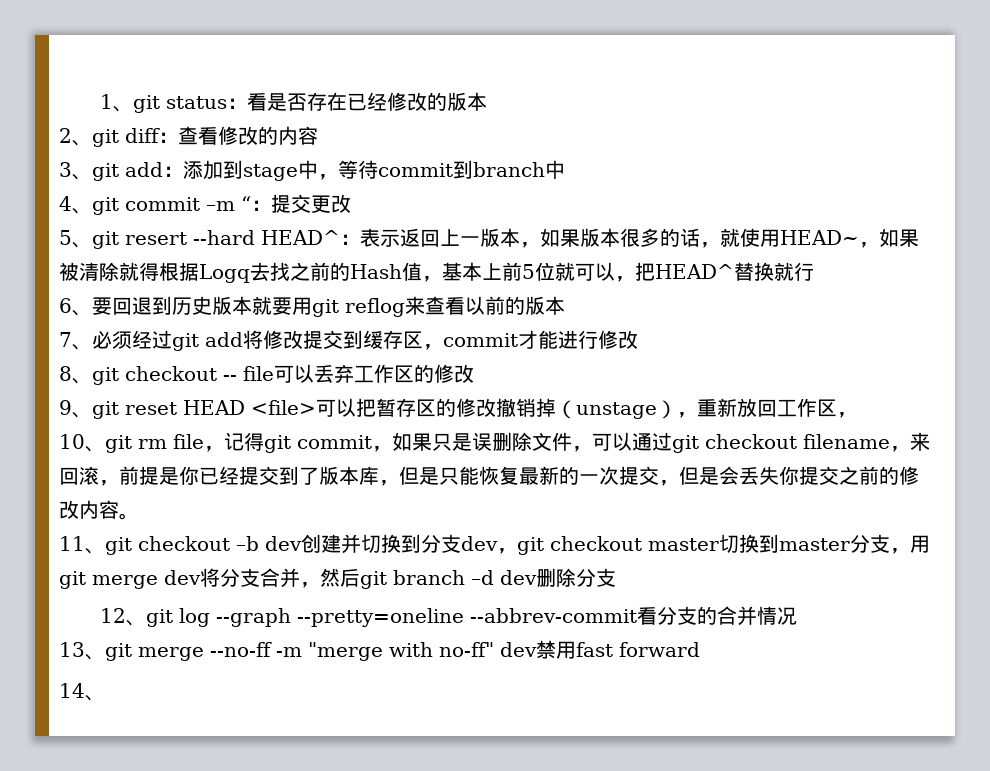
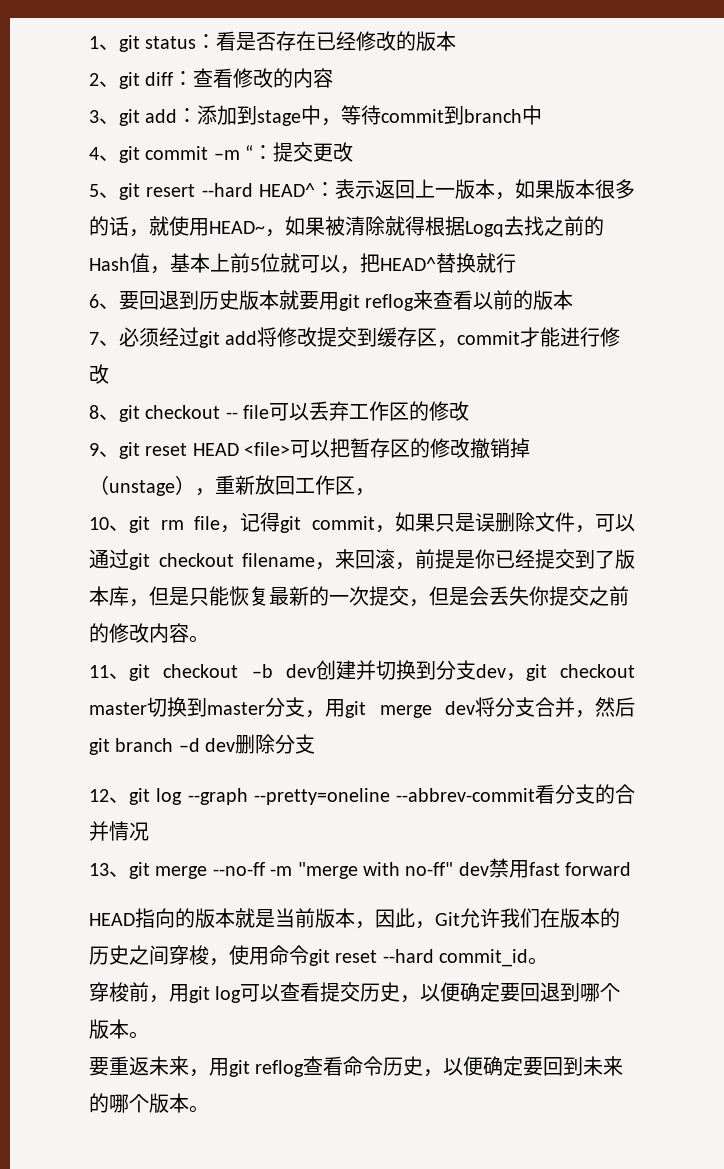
[59,683,105,701] 14、 -> [89,908,620,929] [89,945,549,967] [89,982,621,1003] [89,1019,149,1039] [89,1056,624,1077] [89,1093,209,1113] HEAD指向的版本就是当前版本，因此，Git允许我们在版本的历史之间穿梭，使用命令git reset --hard commit_id。 // 穿梭前，用git log可以查看提交历史，以便确定要回退到哪个版本。 // 要重返未来，用git reflog查看命令历史，以便确定要回到未来的哪个版本。

